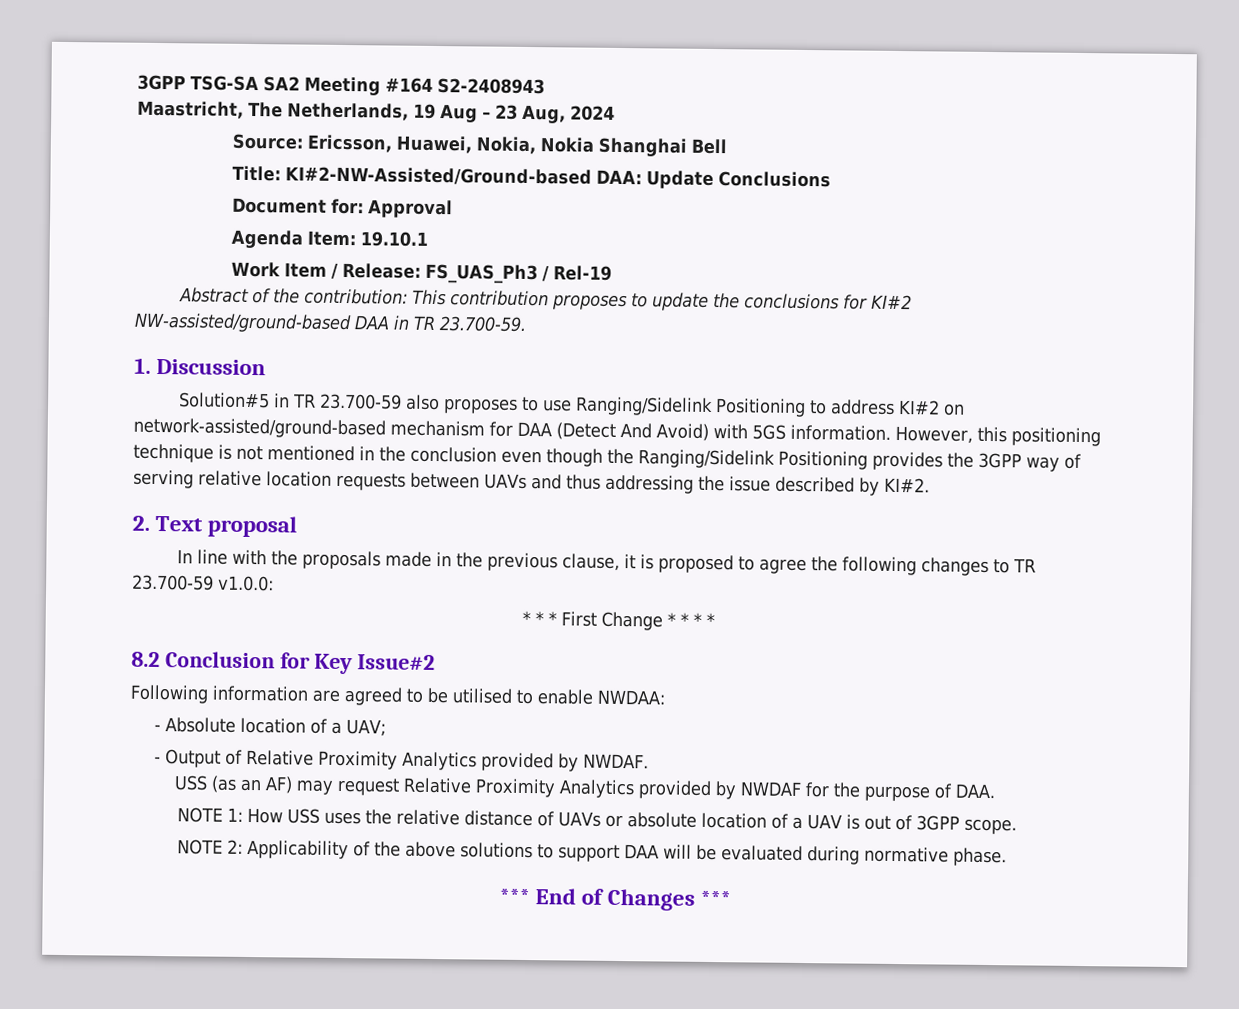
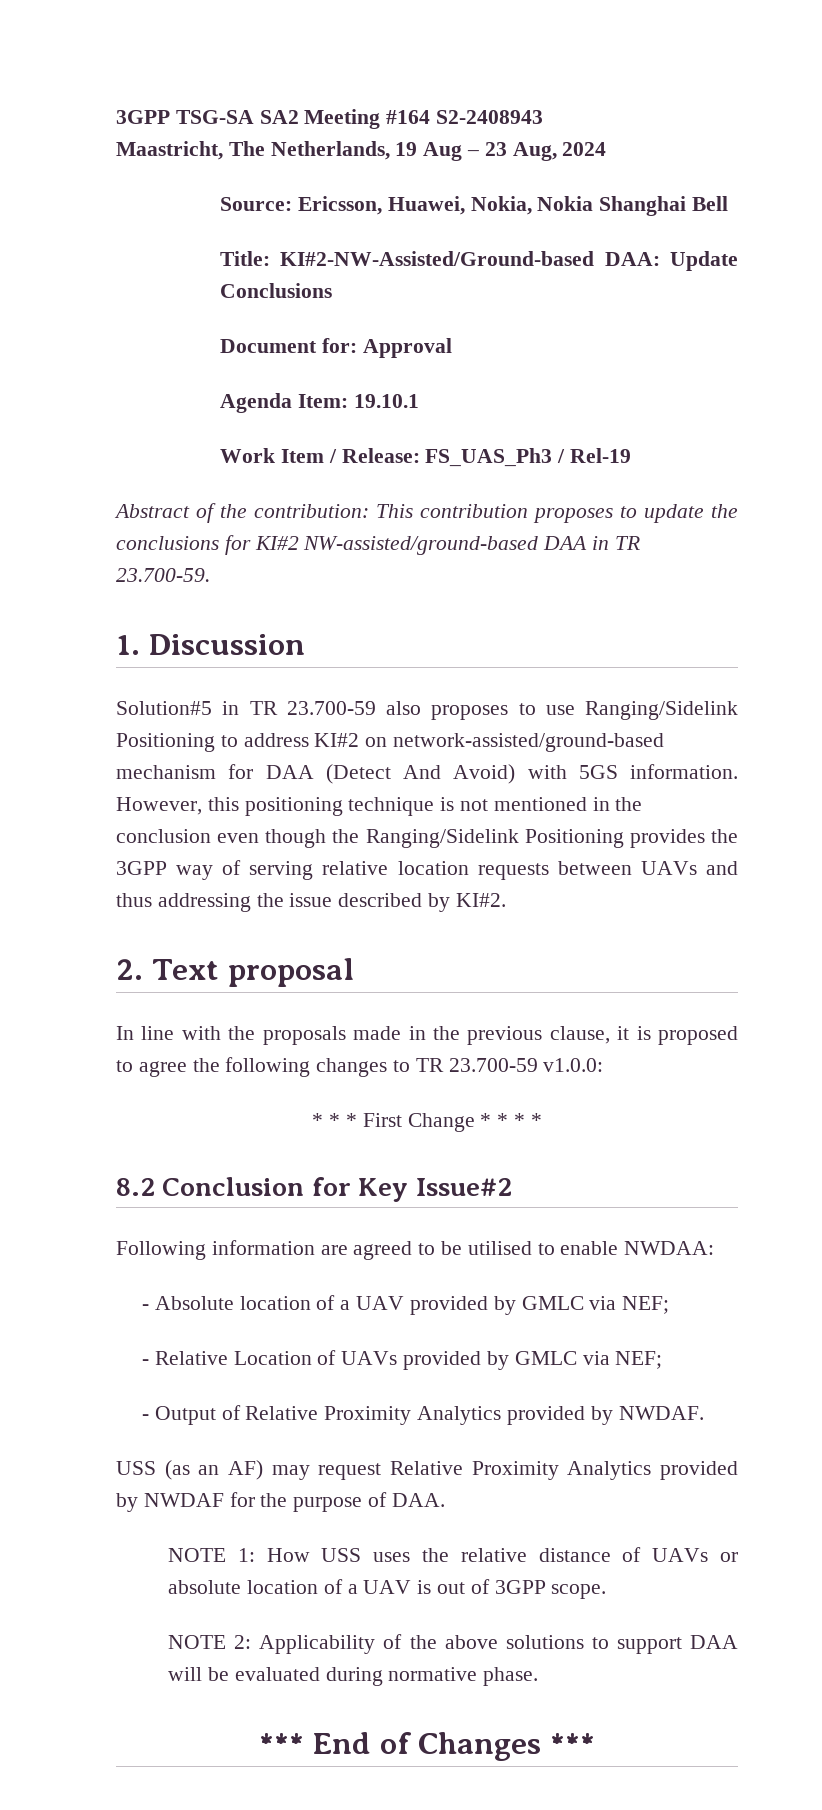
[345,719,386,737] UAV; -> [356,1296,670,1315] [142,1350,663,1370] UAV provided by GMLC via NEF; // - Relative Location of UAVs provided by GMLC via NEF;

